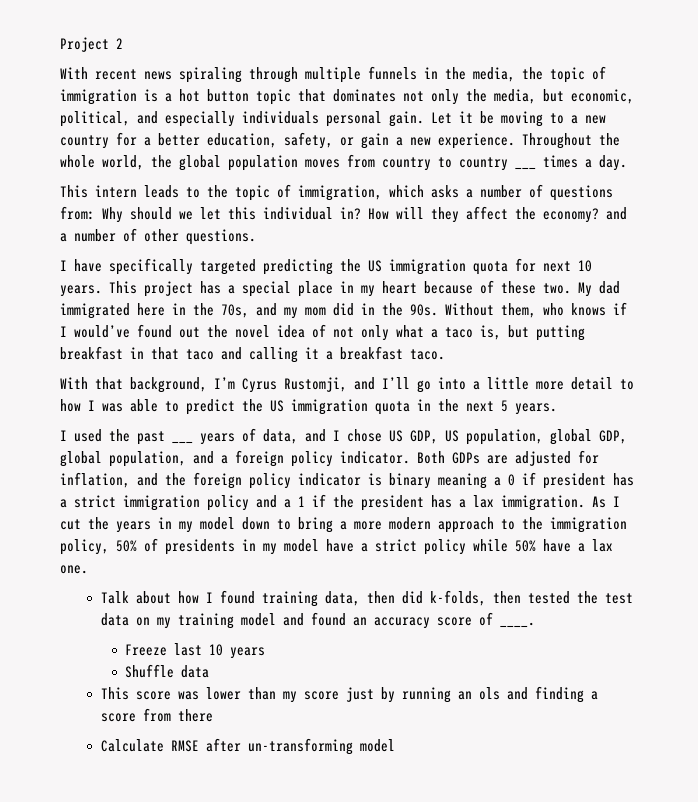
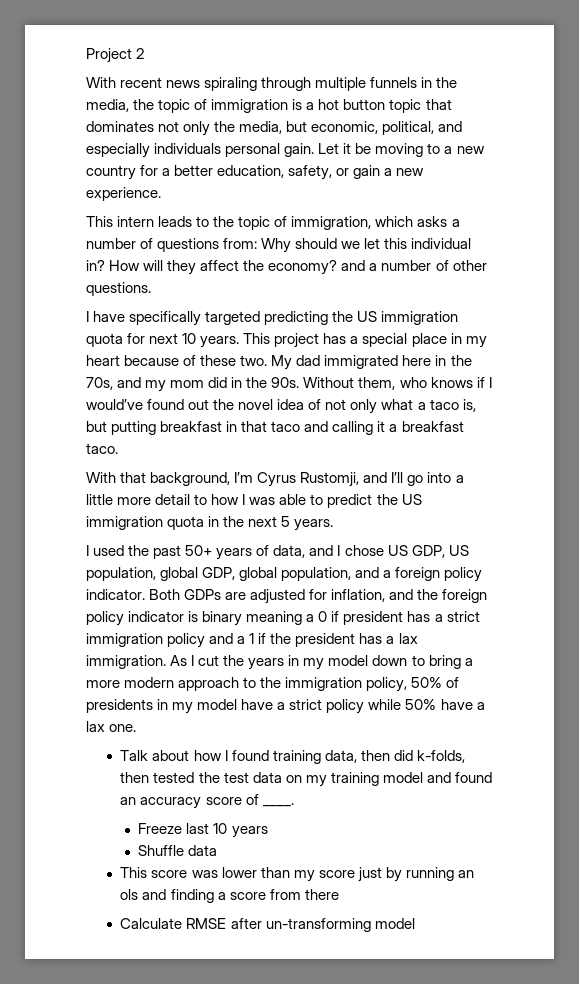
[522,133,620,149] [60,154,627,171] Throughout the whole world, the global population moves from country to country ___ times a day. -> (161, 194) none
[172,441,193,444] ___ -> [185,545,213,556] 50+

